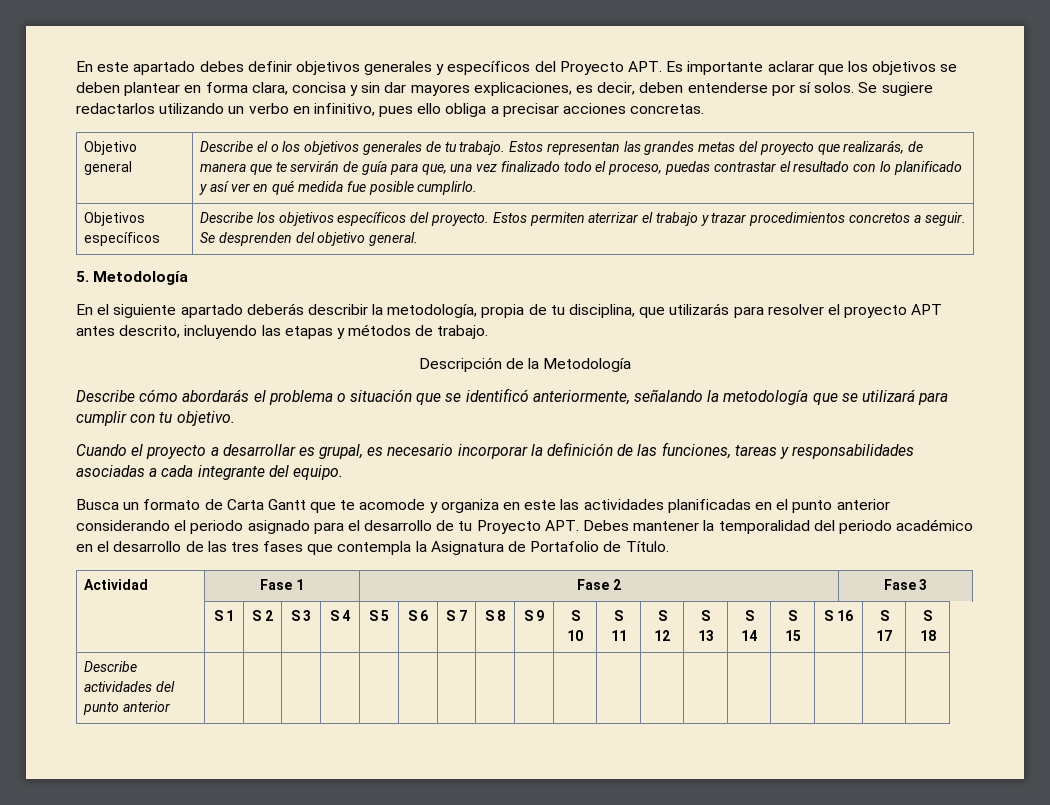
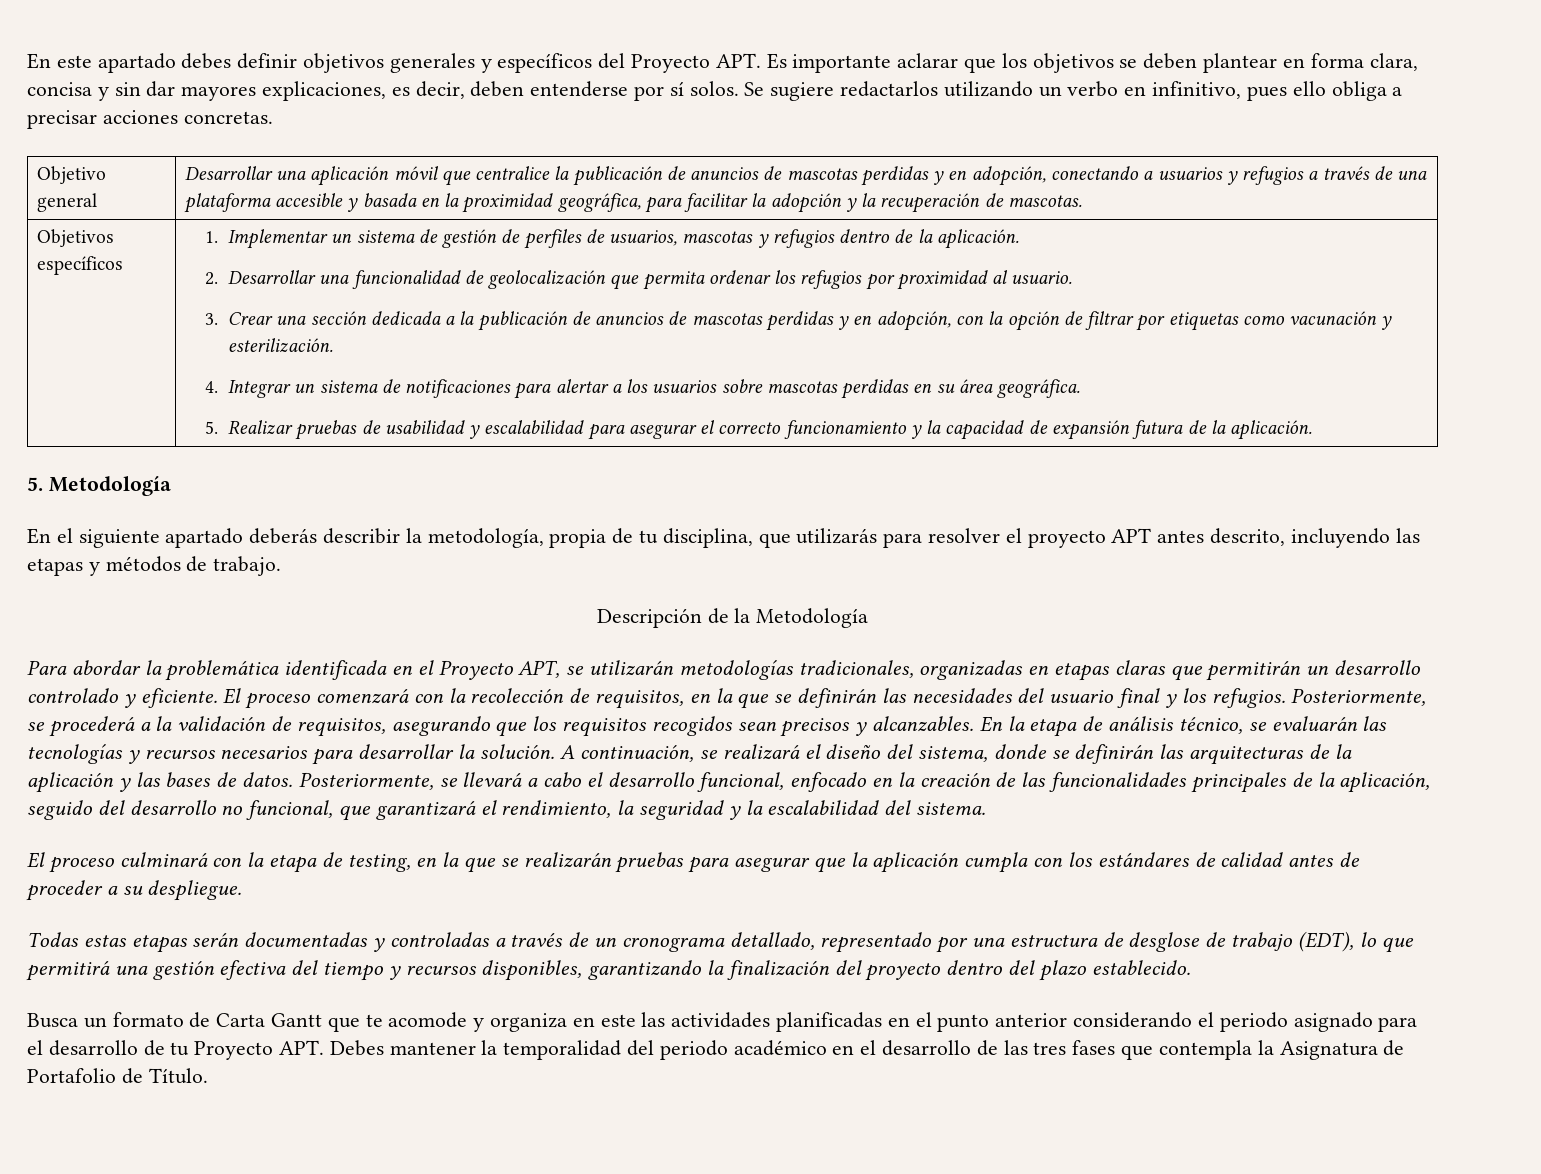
[200,140,924,155] [200,160,962,175] [199,180,478,195] [84,212,146,226] [84,232,161,246] [200,212,966,226] [200,232,419,246] Describe el o los objetivos generales de tu trabajo. Estos representan las grandes metas del proyecto que realizarás, de manera que te servirán de guía para que, una vez finalizado todo el proceso, puedas contrastar el resultado con lo planificado y así ver en qué medida fue posible cumplirlo. // Objetivos específicos | Describe los objetivos específicos del proyecto. Estos permiten aterrizar el trabajo y trazar procedimientos concretos a seguir. Se desprenden del objetivo general. -> [184,166,1428,186] [183,193,1082,213] [36,229,114,247] [36,256,123,275] [205,229,1019,249] [205,270,1073,290] [205,311,1393,331] [227,338,333,353] [205,379,1081,399] [205,420,1313,440] Desarrollar una aplicación móvil que centralice la publicación de anuncios de mascotas perdidas y en adopción, conectando a usuarios y refugios a través de una plataforma accesible y basada en la proximidad geográfica, para facilitar la adopción y la recuperación de mascotas. // Objetivos específicos | 1. Implementar un sistema de gestión de perfiles de usuarios, mascotas y refugios dentro de la aplicación. // 2. Desarrollar una funcionalidad de geolocalización que permita ordenar los refugios por proximidad al usuario. // 3. Crear una sección dedicada a la publicación de anuncios de mascotas perdidas y en adopción, con la opción de filtrar por etiquetas como vacunación y esterilización. // 4. Integrar un sistema de notificaciones para alertar a los usuarios sobre mascotas perdidas en su área geográfica. // 5. Realizar pruebas de usabilidad y escalabilidad para asegurar el correcto funcionamiento y la capacidad de expansión futura de la aplicación.
[76,388,949,405] [76,411,235,426] [76,442,915,459] [76,465,343,480] Describe cómo abordarás el problema o situación que se identificó anteriormente, señalando la metodología que se utilizará para cumplir con tu objetivo. // Cuando el proyecto a desarrollar es grupal, es necesario incorporar la definición de las funciones, tareas y responsabilidades asociadas a cada integrante del equipo. -> [27,660,1421,681] [27,688,1427,709] [27,716,1388,737] [27,744,1352,765] [27,772,1431,793] [27,800,987,821] [27,852,1360,873] [26,880,243,901] [27,931,1414,953] [26,960,1191,981] Para abordar la problemática identificada en el Proyecto APT, se utilizarán metodologías tradicionales, organizadas en etapas claras que permitirán un desarrollo controlado y eficiente. El proceso comenzará con la recolección de requisitos, en la que se definirán las necesidades del usuario final y los refugios. Posteriormente, se procederá a la validación de requisitos, asegurando que los requisitos recogidos sean precisos y alcanzables. En la etapa de análisis técnico, se evaluarán las tecnologías y recursos necesarios para desarrollar la solución. A continuación, se realizará el diseño del sistema, donde se definirán las arquitecturas de la aplicación y las bases de datos. Posteriormente, se llevará a cabo el desarrollo funcional, enfocado en la creación de las funcionalidades principales de la aplicación, seguido del desarrollo no funcional, que garantizará el rendimiento, la seguridad y la escalabilidad del sistema. // El proceso culminará con la etapa de testing, en la que se realizarán pruebas para asegurar que la aplicación cumpla con los estándares de calidad antes de proceder a su despliegue. // Todas estas etapas serán documentadas y controladas a través de un cronograma detallado, representado por una estructura de desglose de trabajo (EDT), lo que permitirá una gestión efectiva del tiempo y recursos disponibles, garantizando la finalización del proyecto dentro del plazo establecido.
[84,579,149,590] [260,579,304,590] [577,579,621,590] [883,579,928,590] [213,610,235,621] [252,610,273,621] [290,610,312,621] [329,610,351,621] [368,610,390,621] [407,610,429,621] [446,610,467,621] [484,610,506,621] [523,610,545,621] [570,610,580,621] [567,630,583,641] [614,610,623,621] [610,630,627,641] [657,610,667,621] [654,630,670,641] [701,610,710,621] [697,630,714,641] [744,610,754,621] [741,630,757,641] [788,610,797,621] [784,630,801,641] [824,610,853,621] [879,610,889,621] [876,630,892,641] [923,610,932,621] [919,630,936,641] [84,661,138,672] [84,681,175,692] [83,701,170,715] // Actividad | Fase 1 | Fase 2 | Fase 3 // | S 1 | S 2 | S 3 | S 4 | S 5 | S 6 | S 7 | S 8 | S 9 | S 10 | S 11 | S 12 | S 13 | S 14 | S 15 | S 16 | S 17 | S 18 // Describe actividades del punto anterior | | | | | | | | | | | | | | | | | | -> (208, 1076) none

